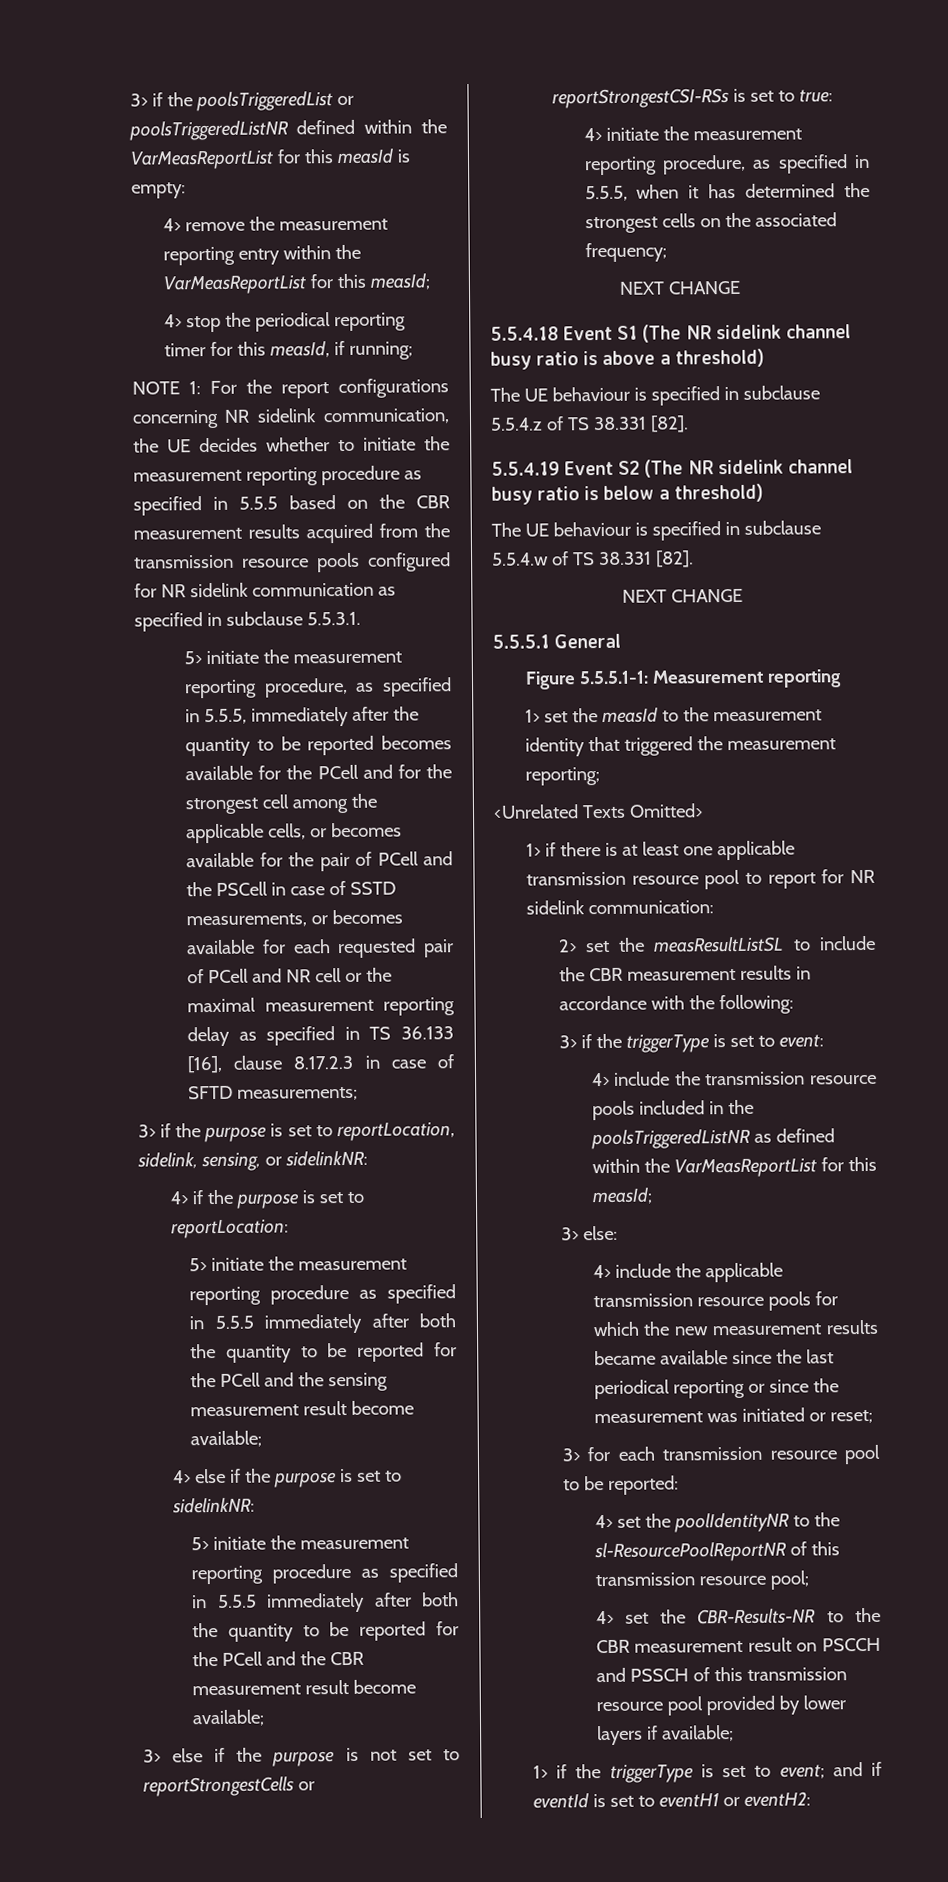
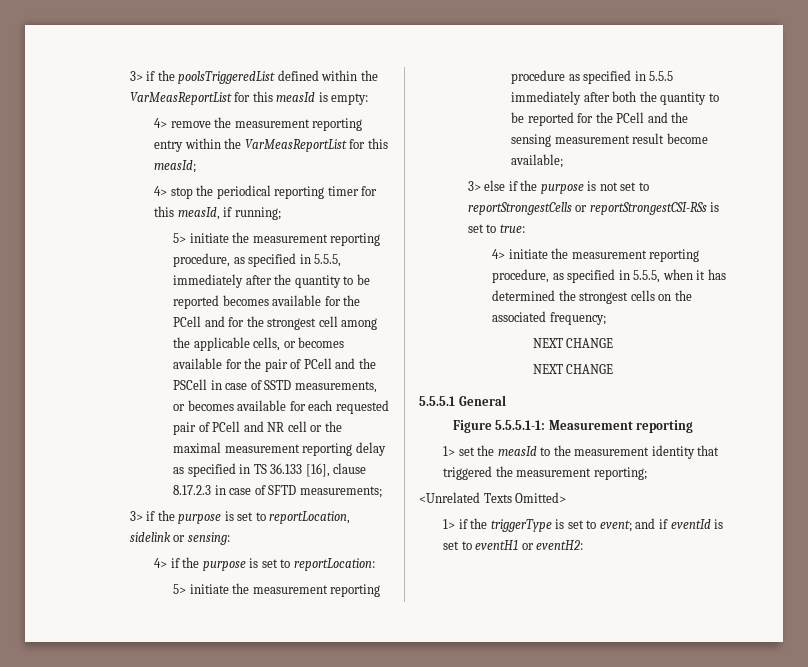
[336,95,354,106] [128,120,289,141] or poolsTriggeredListNR -> (276, 77) none
[131,378,449,399] [131,408,450,429] [132,436,450,453] [132,465,422,486] [132,494,450,516] [132,523,450,544] [133,552,452,573] [133,582,396,598] [133,611,361,632] // NOTE 1: For the report configurations concerning NR sidelink communication, the UE decides whether to initiate the measurement reporting procedure as specified in 5.5.5 based on the CBR measurement results acquired from the transmission resource pools configured for NR sidelink communication as specified in subclause 5.5.3.1. -> (281, 213) none
[136,1150,368,1172] sidelink, sensing, or sidelinkNR: -> [129,532,230,545] sidelink or sensing:
[172,1468,402,1488] [171,1497,255,1514] [191,1535,409,1551] [191,1563,458,1585] [192,1592,459,1613] [192,1621,459,1642] [192,1651,364,1667] [192,1679,416,1696] [192,1709,265,1727] // 4> else if the purpose is set to sidelinkNR: // 5> initiate the measurement reporting procedure as specified in 5.5.5 immediately after both the quantity to be reported for the PCell and the CBR measurement result become available; -> (564, 161) none
[490,324,851,343] [490,348,765,370] [490,385,820,406] [490,415,689,433] [491,459,853,478] [491,483,764,505] [491,520,821,541] [492,550,694,568] // 5.5.4.18 Event S1 (The NR sidelink channel busy ratio is above a threshold) // The UE behaviour is specified in subclause 5.5.4.z of TS 38.331 [82]. // 5.5.4.19 Event S2 (The NR sidelink channel busy ratio is below a threshold) // The UE behaviour is specified in subclause 5.5.4.w of TS 38.331 [82]. -> (614, 343) none
[525,840,795,861] [525,869,875,890] [525,900,714,915] [557,935,876,953] [558,965,811,982] [558,994,794,1015] [558,1033,824,1053] [591,1071,877,1087] [591,1099,754,1121] [590,1128,835,1150] [591,1156,877,1178] [591,1187,653,1205] [560,1225,618,1241] [592,1262,783,1283] [592,1291,838,1311] [592,1319,879,1337] [593,1349,834,1366] [593,1378,839,1400] [593,1407,873,1424] [561,1444,881,1465] [562,1475,679,1495] [594,1512,840,1533] [593,1541,840,1563] [594,1570,809,1590] [595,1607,881,1625] [595,1637,881,1654] [595,1666,847,1683] [595,1695,846,1716] [596,1725,734,1746] // 1> if there is at least one applicable transmission resource pool to report for NR sidelink communication: // 2> set the measResultListSL to include the CBR measurement results in accordance with the following: // 3> if the triggerType is set to event: // 4> include the transmission resource pools included in the poolsTriggeredListNR as defined within the VarMeasReportList for this measId; // 3> else: // 4> include the applicable transmission resource pools for which the new measurement results became available since the last periodical reporting or since the measurement was initiated or reset; // 3> for each transmission resource pool to be reported: // 4> set the poolIdentityNR to the sl-ResourcePoolReportNR of this transmission resource pool; // 4> set the CBR-Results-NR to the CBR measurement result on PSCCH and PSSCH of this transmission resource pool provided by lower layers if available; -> (567, 497) none

